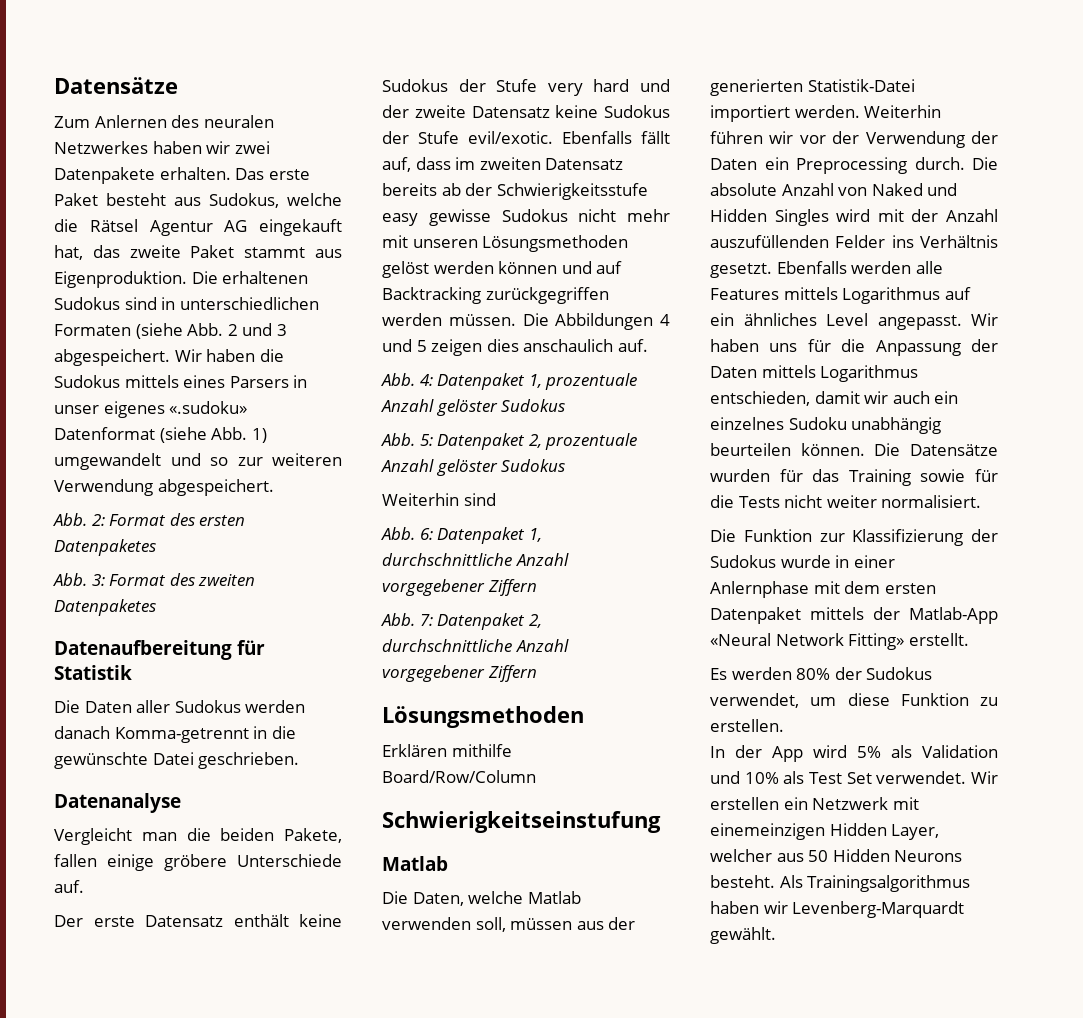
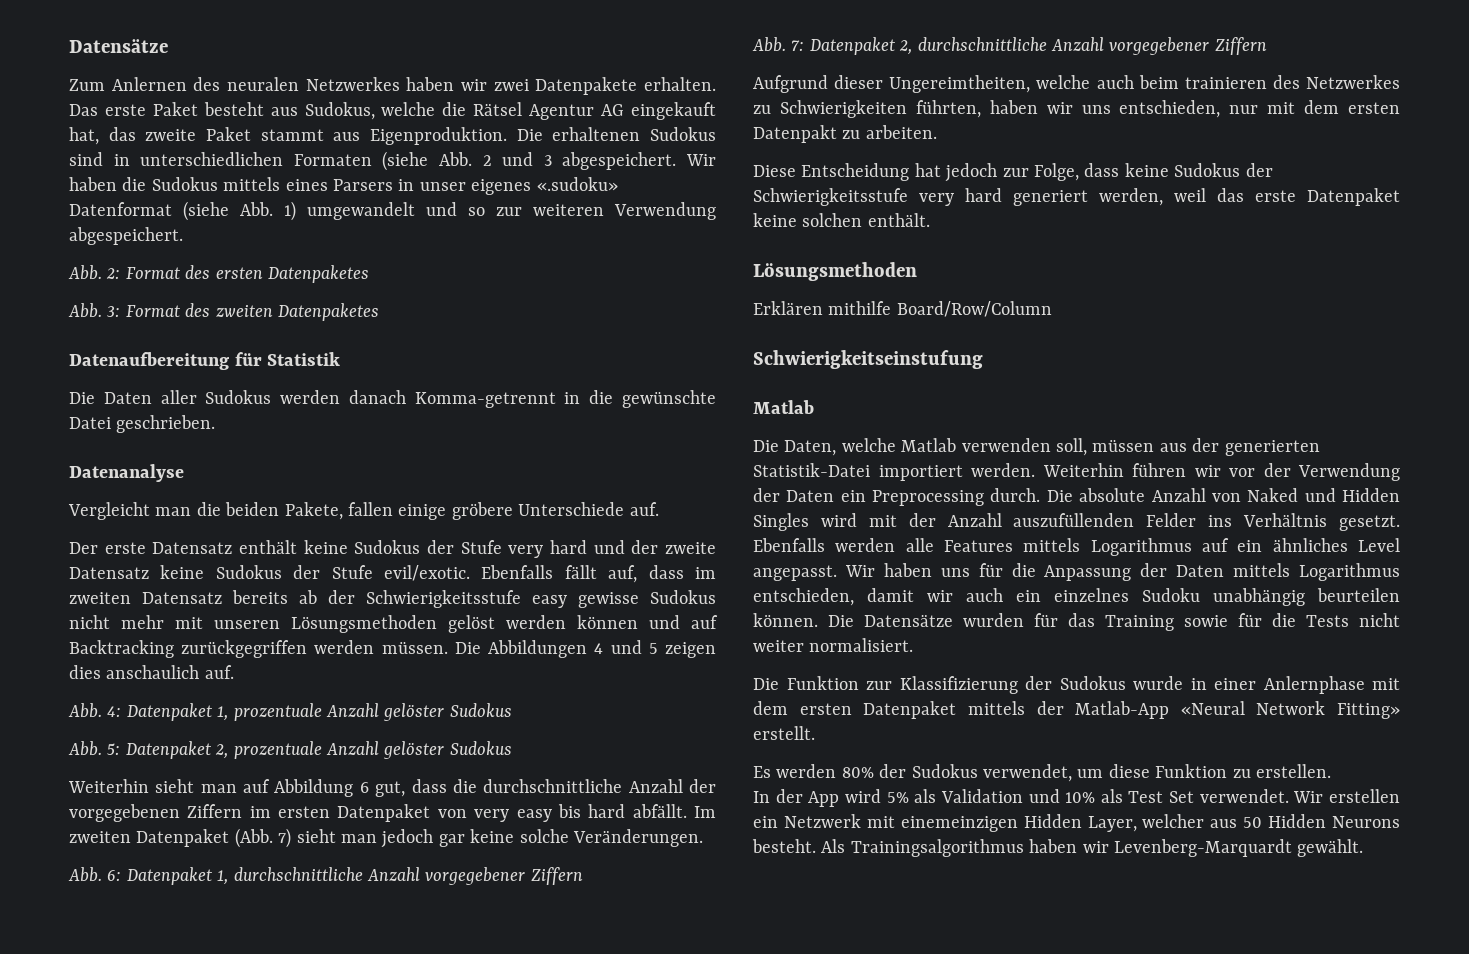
[463,493,496,506] sind -> [155,779,717,797] [69,804,717,822] [69,828,703,848] sieht man auf Abbildung 6 gut, dass die durchschnittliche Anzahl der vorgegebenen Ziffern im ersten Datenpaket von very easy bis hard abfällt. Im zweiten Datenpaket (Abb. 7) sieht man jedoch gar keine solche Veränderungen.
(537, 673) none -> [753,75,1400,93] [753,100,1400,118] [753,125,937,143] [753,163,1273,182] [753,188,1400,206] [753,213,930,227] // Aufgrund dieser Ungereimtheiten, welche auch beim trainieren des Netzwerkes zu Schwierigkeiten führten, haben wir uns entschieden, nur mit dem ersten Datenpakt zu arbeiten. // Diese Entscheidung hat jedoch zur Folge, dass keine Sudokus der Schwierigkeitsstufe very hard generiert werden, weil das erste Datenpaket keine solchen enthält.

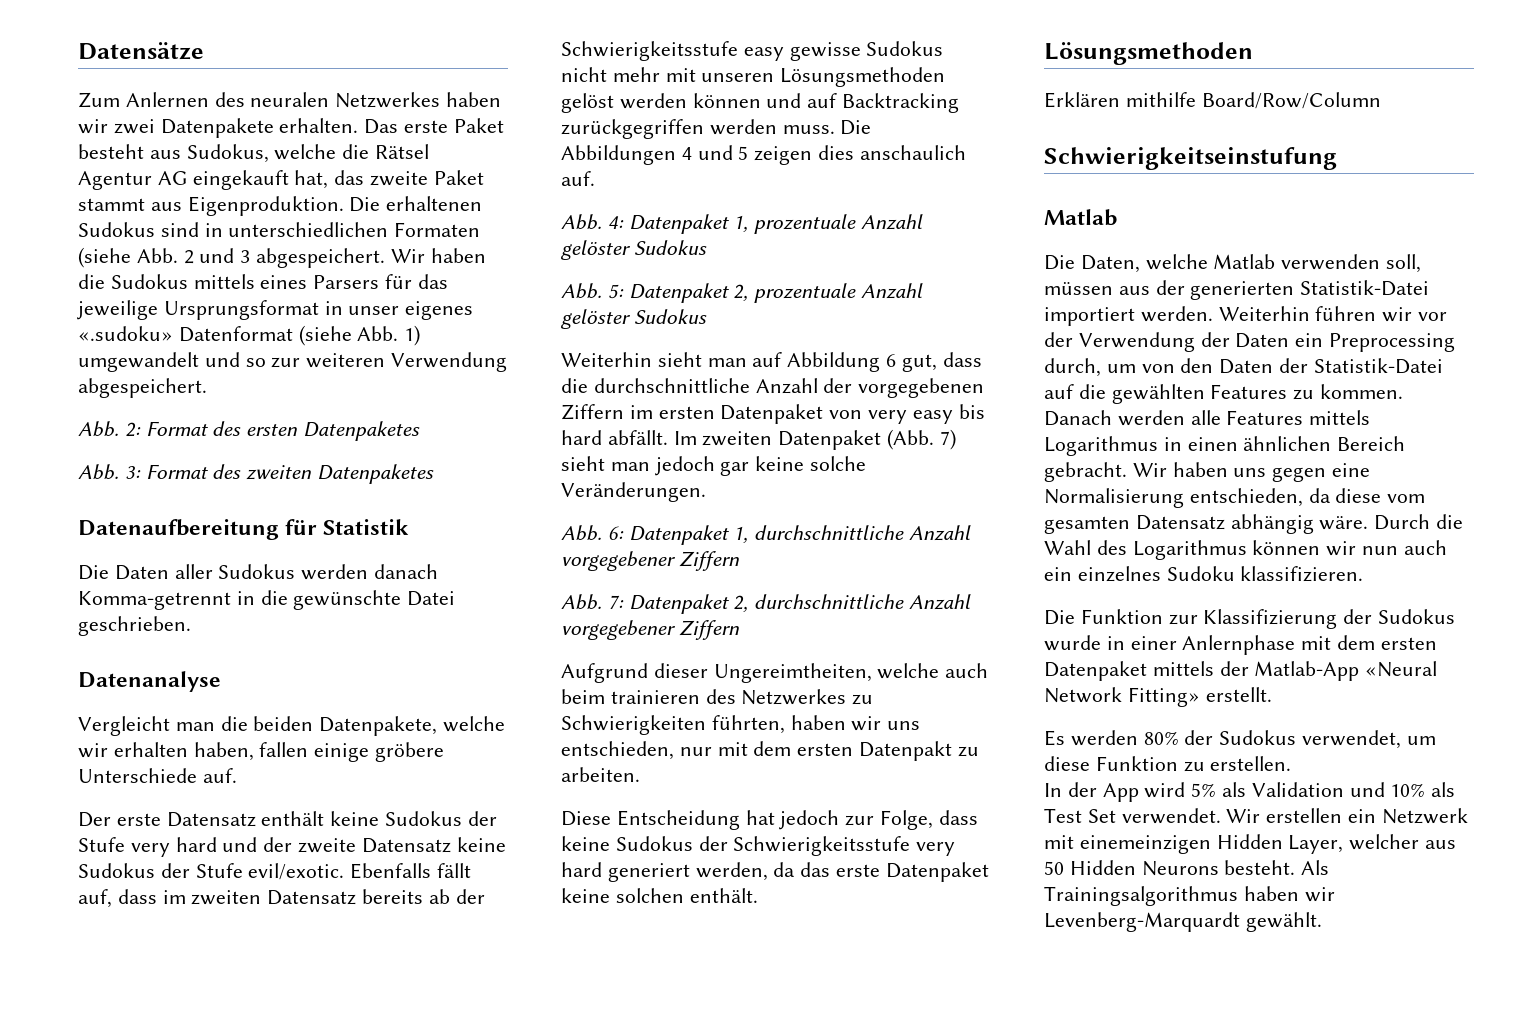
(393, 185) none -> [385,274,448,289] [77,300,319,320] für das jeweilige Ursprungsformat
[284,502,343,520] Pakete, -> [319,716,506,736] [78,742,254,761] Datenpakete, welche wir erhalten haben,
[381,641,448,654] müssen. -> [782,125,835,134] muss.
[1174,188,1206,202] weil -> [773,862,796,877] da
[990,488,1400,502] [753,513,1400,531] [753,538,825,552] durch. Die absolute Anzahl von Naked und Hidden Singles wird mit der Anzahl auszufüllenden Felder ins Verhältnis gesetzt. Ebenfalls -> [1044,358,1443,377] [1044,384,1404,404] [1044,410,1112,426] durch, um von den Daten der Statistik-Datei auf die gewählten Features zu kommen. Danach
[1202,538,1400,552] [753,563,1400,581] [753,588,1400,606] [753,613,1400,631] [753,638,914,652] auf ein ähnliches Level angepasst. Wir haben uns für die Anpassung der Daten mittels Logarithmus entschieden, damit wir auch ein einzelnes Sudoku unabhängig beurteilen können. Die Datensätze wurden für das Training sowie für die Tests nicht weiter normalisiert. -> [1163,436,1406,451] [1044,462,1371,482] [1044,488,1426,508] [1044,514,1464,534] [1044,540,1447,560] [1044,566,1364,582] in einen ähnlichen Bereich gebracht. Wir haben uns gegen eine Normalisierung entschieden, da diese vom gesamten Datensatz abhängig wäre. Durch die Wahl des Logarithmus können wir nun auch ein einzelnes Sudoku klassifizieren.

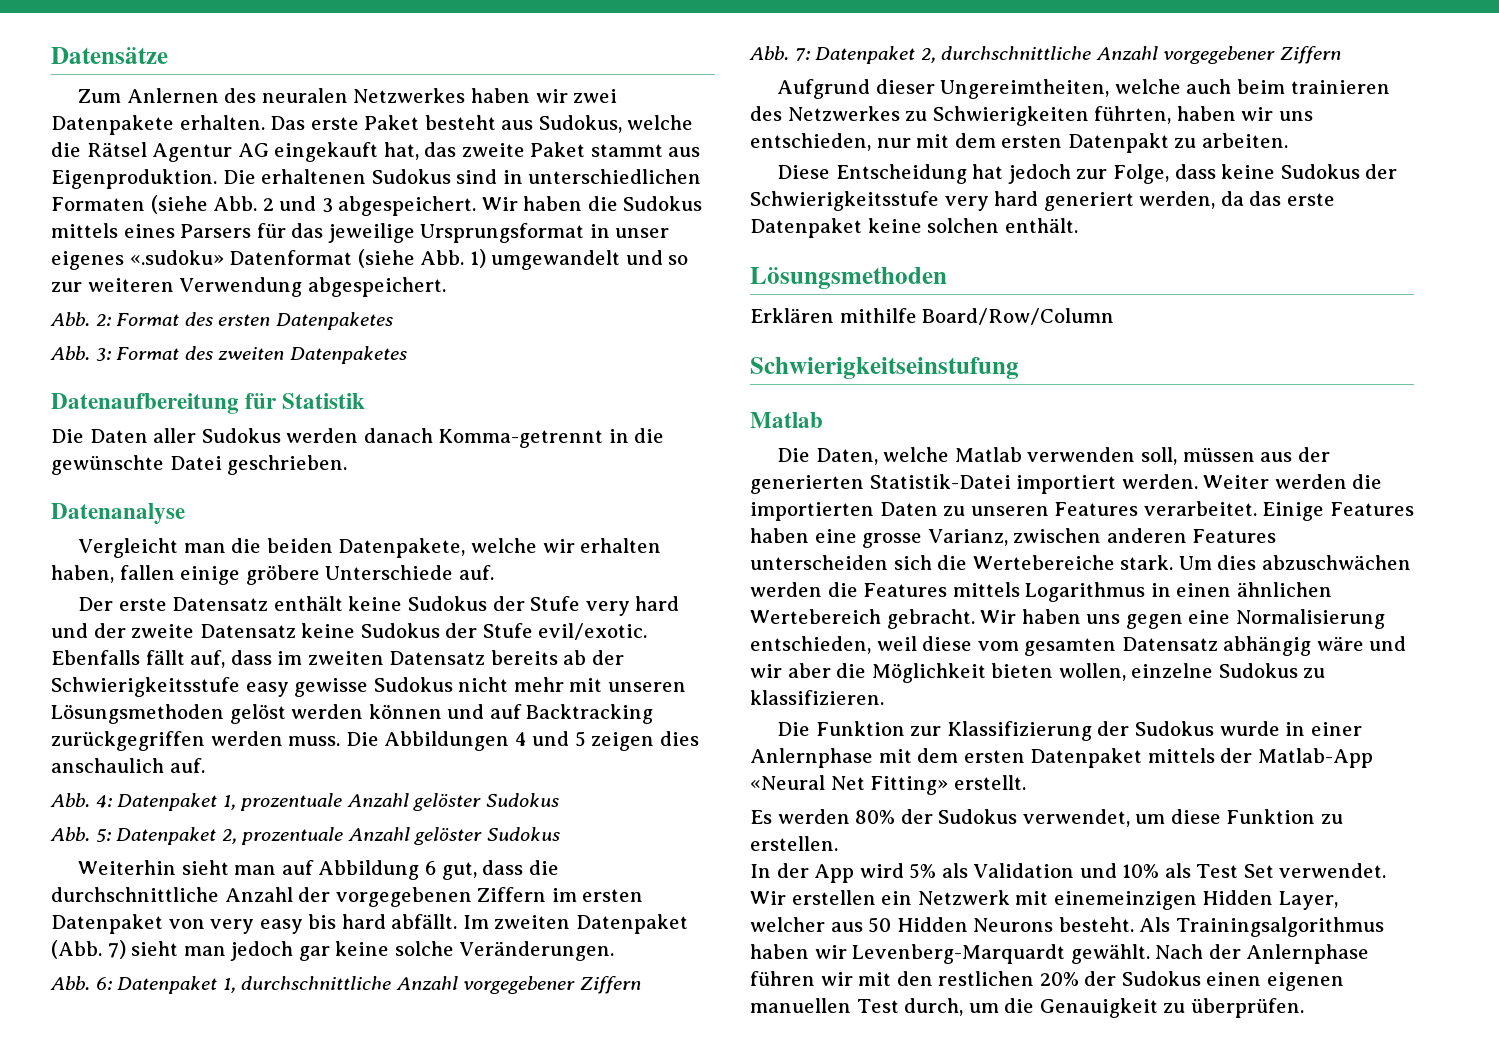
[1218,306,1448,322] [1044,332,1456,352] [1044,358,1443,377] [1044,384,1404,404] [1044,410,1221,426] Weiterhin führen wir vor der Verwendung der Daten ein Preprocessing durch, um von den Daten der Statistik-Datei auf die gewählten Features zu kommen. Danach werden alle -> [1203,474,1383,489] [750,501,1414,521] [750,528,1277,548] [750,555,1411,570] [750,582,858,597] Weiter werden die importierten Daten zu unseren Features verarbeitet. Einige Features haben eine grosse Varianz, zwischen anderen Features unterscheiden sich die Wertebereiche stark. Um dies abzuschwächen werden die
[1337,436,1406,451] Bereich -> [750,609,881,624] Wertebereich
[1308,488,1331,503] da -> [876,636,917,651] weil
[1319,514,1464,530] [1044,540,1447,560] [1044,566,1235,582] wäre. Durch die Wahl des Logarithmus können wir nun auch ein einzelnes Sudoku -> [1316,636,1407,651] [750,663,1326,683] wäre und wir aber die Möglichkeit bieten wollen, einzelne Sudokus zu
[1044,687,1122,703] Network -> [830,776,865,790] Net
(1322, 922) none -> [1155,944,1370,964] [750,971,1344,991] [750,998,1304,1018] Nach der Anlernphase führen wir mit den restlichen 20% der Sudokus einen eigenen manuellen Test durch, um die Genauigkeit zu überprüfen.

